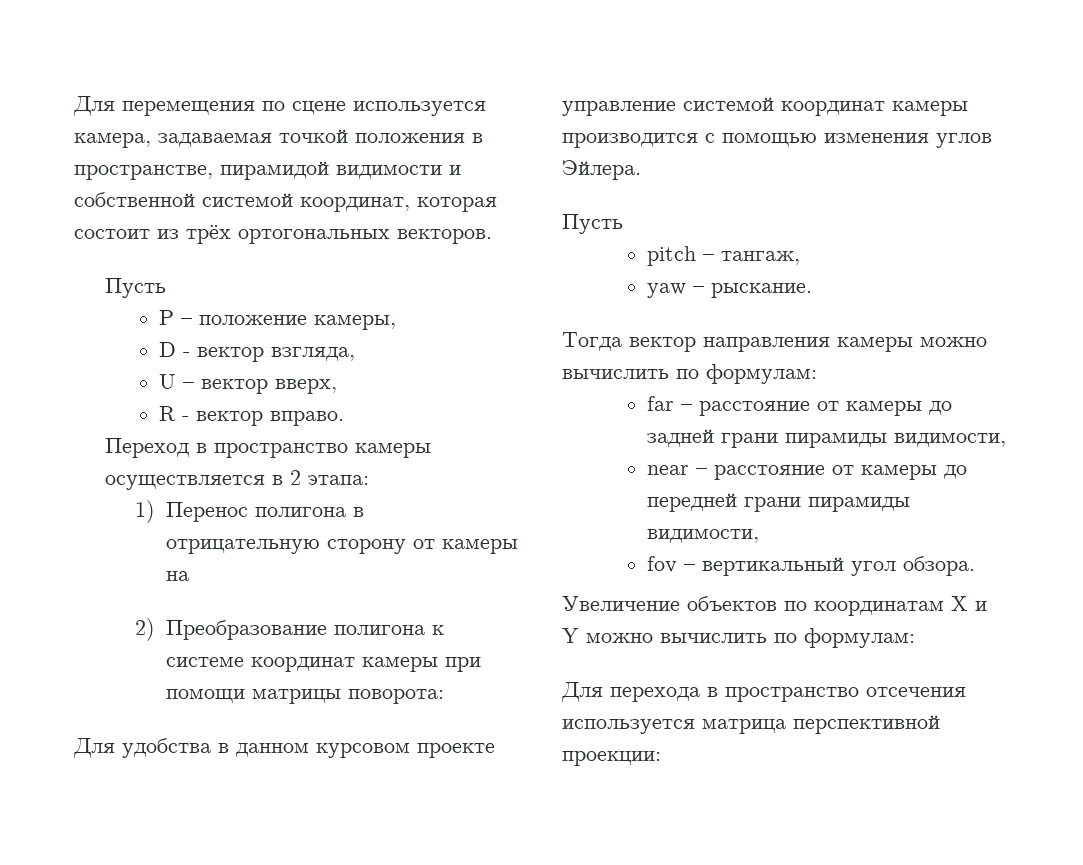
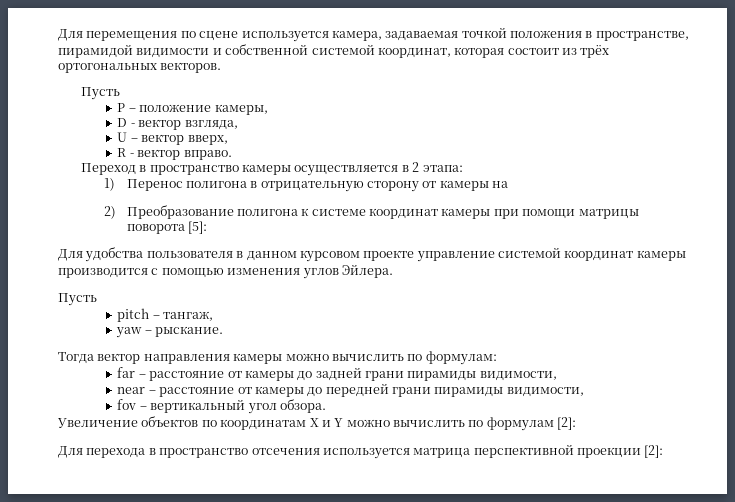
[348,689,445,704] поворота: -> [126,221,207,234] поворота [5]:
(211, 748) none -> [146,251,233,258] пользователя
[804,628,915,648] формулам: -> [486,417,577,431] формулам [2]:
[562,751,661,766] проекции: -> [577,445,664,458] проекции [2]:

